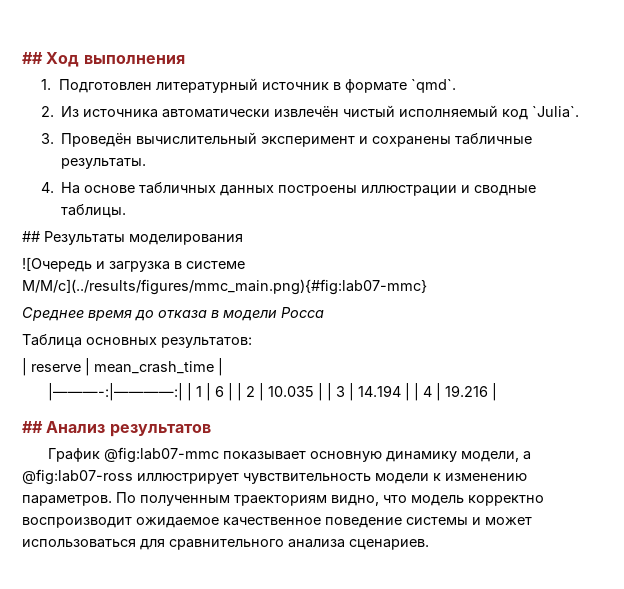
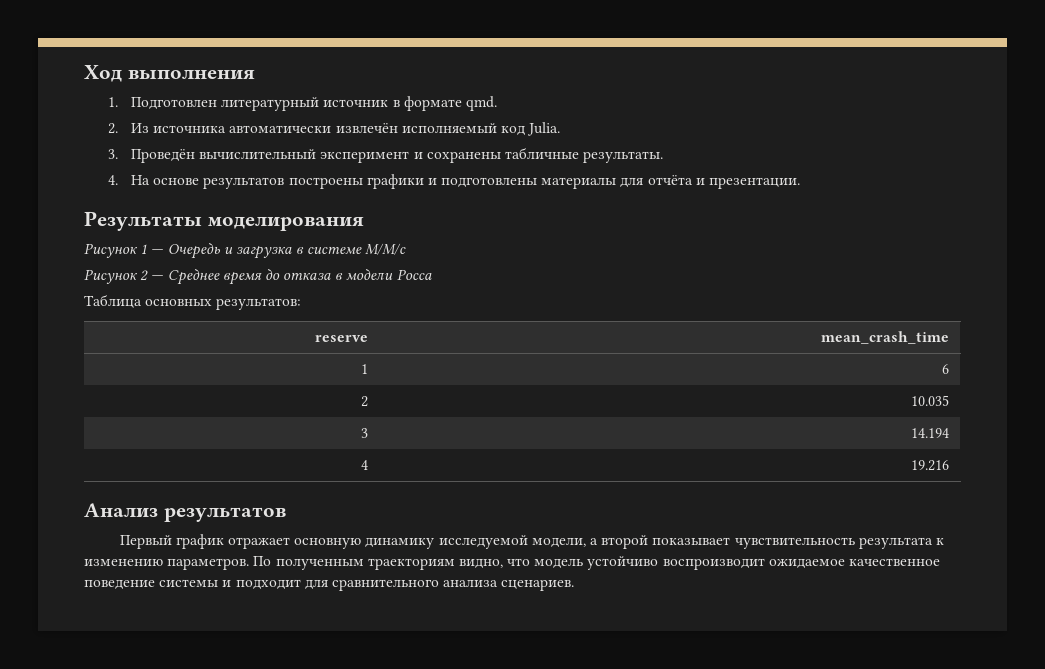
[22,52,43,64] ## -> (84, 73) none
[411,79,457,93] `qmd`. -> [465,96,497,111] qmd.
[342,105,395,117] чистый -> (398, 128) none
[531,106,579,118] `Julia`. -> [527,122,561,136] Julia.
[138,182,536,196] [60,204,126,218] [22,231,243,245] [22,257,245,272] [22,279,427,295] табличных данных построены иллюстрации и сводные таблицы. // ## Результаты моделирования // ![Очередь и загрузка в системе M/M/c](../results/figures/mmc_main.png){#fig:lab07-mmc} // -> [203,174,801,189] [84,211,364,231] [84,242,407,259] [84,269,164,284] результатов построены графики и подготовлены материалы для отчёта и презентации. // Результаты моделирования // Рисунок 1 — Очередь и загрузка в системе M/M/c // Рисунок 2 —
[22,358,223,376] [47,383,497,401] [22,421,43,433] // | reserve | mean_crash_time | // |———-:|————:| | 1 | 6 | | 2 | 10.035 | | 3 | 14.194 | | 4 | 19.216 | // ## -> [315,335,369,342] [821,331,950,344] [361,364,369,374] [942,364,950,374] [361,396,369,407] [911,395,950,406] [361,428,369,438] [911,428,950,438] [361,460,369,470] [911,460,950,471] // reserve | mean_crash_time // 1 | 6 // 2 | 10.035 // 3 | 14.194 // 4 | 19.216 //
[47,447,306,463] График @fig:lab07-mmc показывает -> [119,534,291,549] Первый график отражает
(457, 456) none -> [438,535,528,549] исследуемой
[22,469,429,485] @fig:lab07-ross иллюстрирует чувствительность модели -> [601,535,933,549] второй показывает чувствительность результата
[468,495,544,506] корректно -> [587,556,659,570] устойчиво
[485,517,532,525] [22,539,136,548] может использоваться -> [235,579,301,590] подходит

